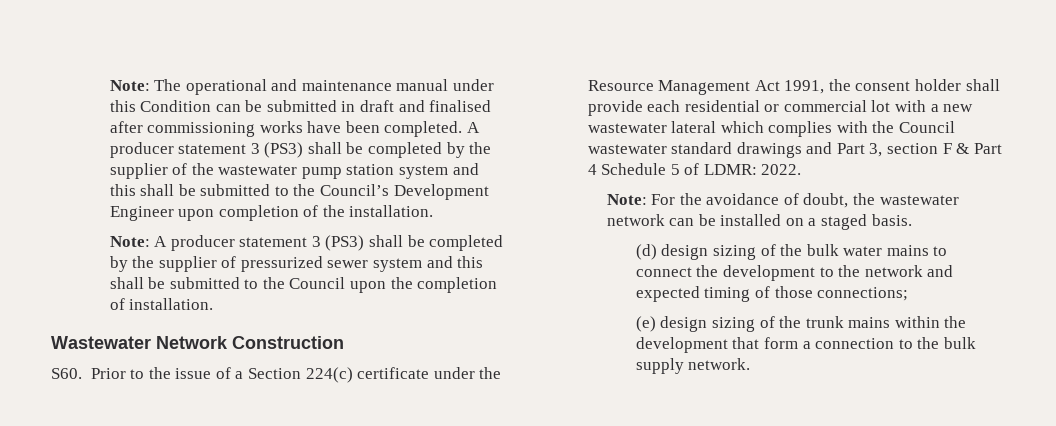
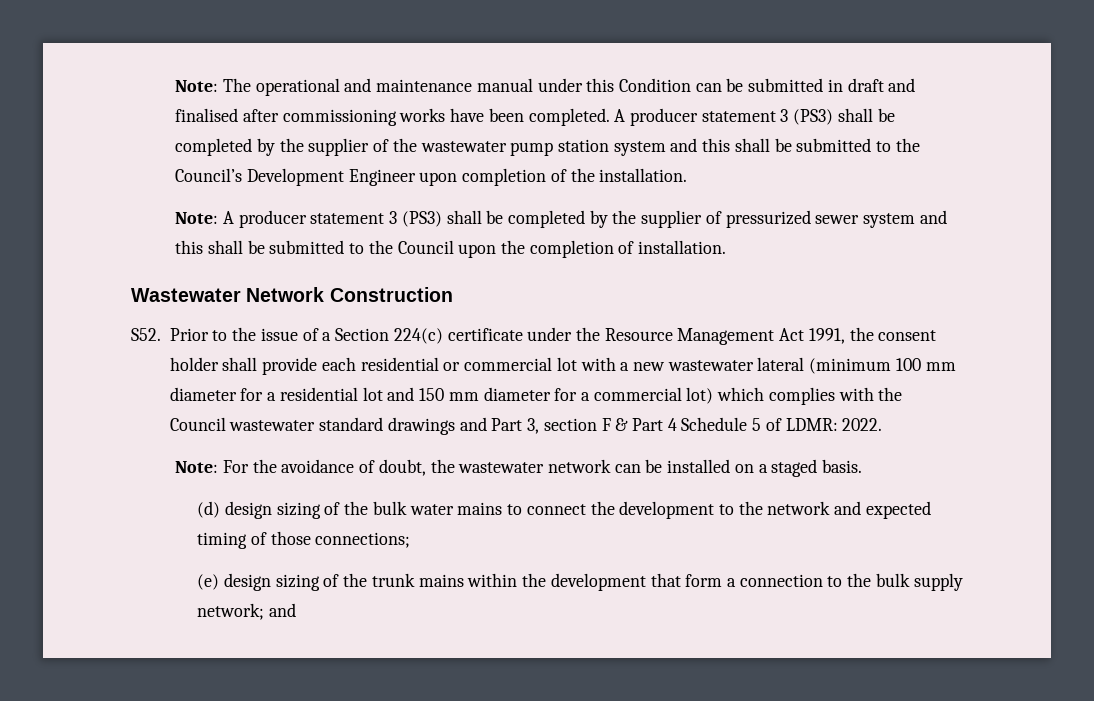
[51,368,82,379] S60. -> [131,328,161,341] S52.
(717, 127) none -> [809,358,956,374] [169,387,714,404] (minimum 100 mm diameter for a residential lot and 150 mm diameter for a commercial lot)
[688,358,751,370] network. -> [197,603,297,620] network; and

